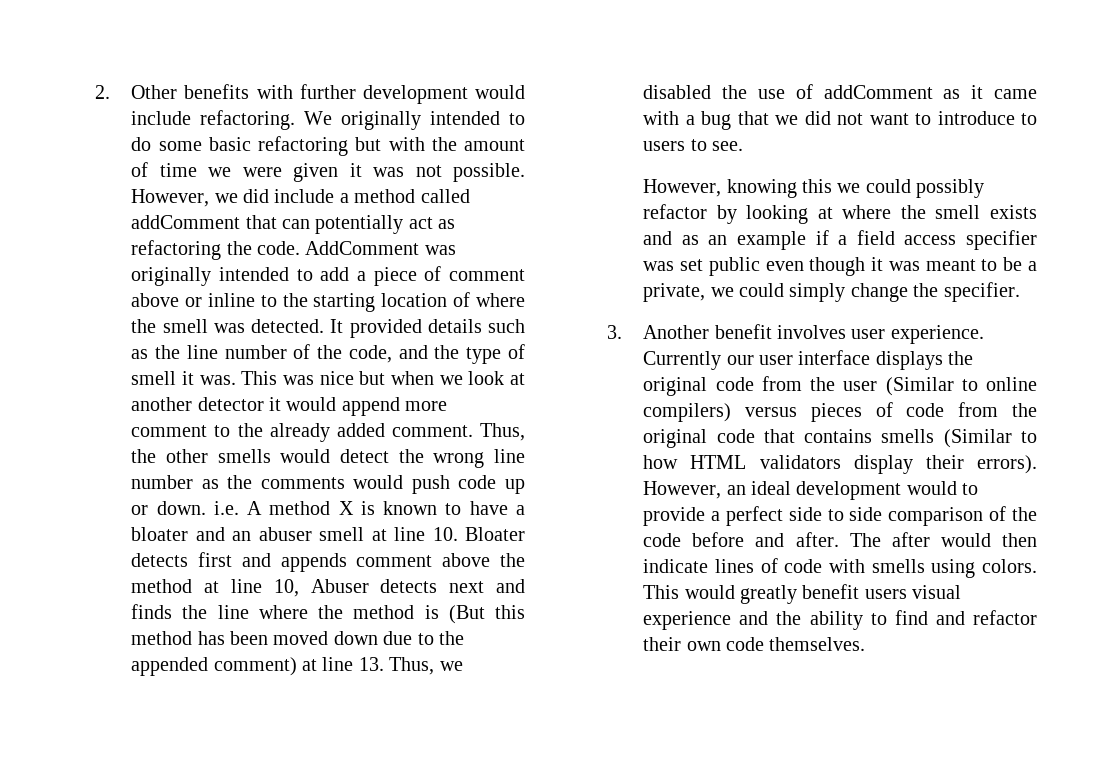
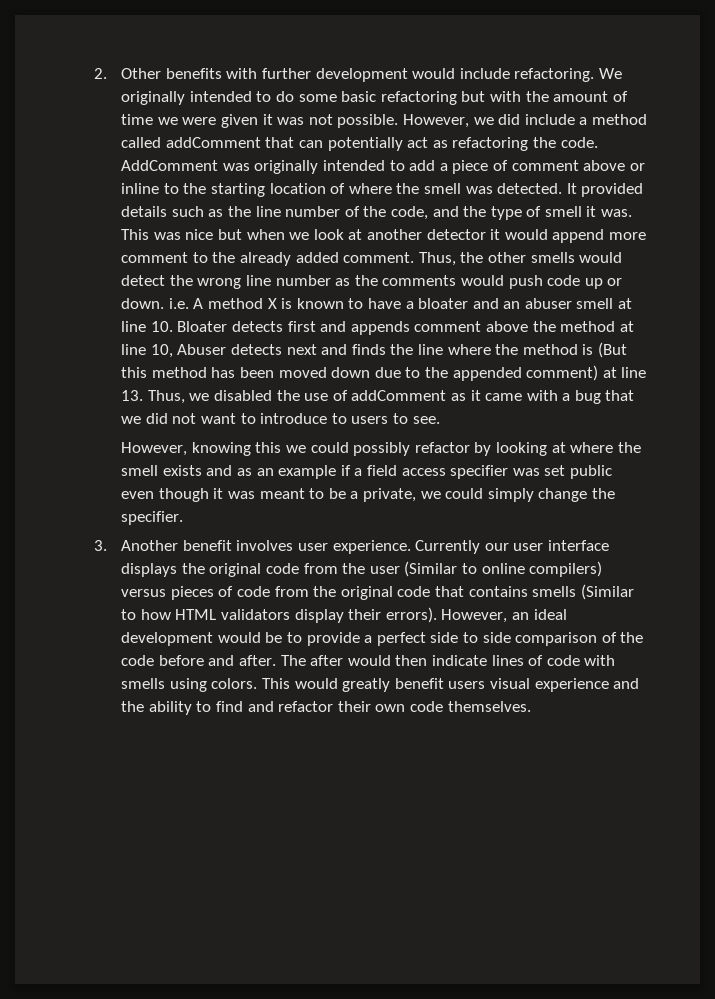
(957, 488) none -> [265,632,283,643] be

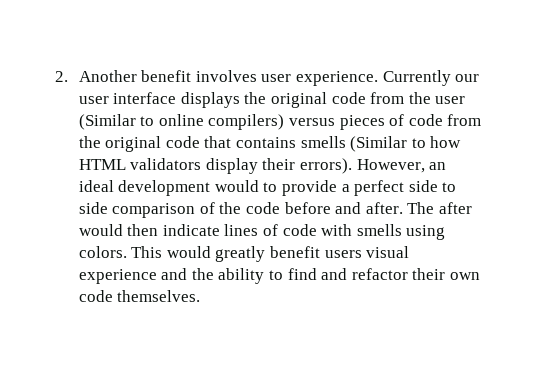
[121,68,622,82] [121,91,628,105] [121,114,647,128] [121,137,598,151] [121,160,645,174] [121,183,644,197] [121,206,633,220] [121,229,646,243] [121,252,623,266] [121,275,623,289] [121,298,633,309] [121,321,634,335] [121,342,627,358] [121,365,647,381] [121,390,635,404] [121,413,440,424] [121,442,641,456] [121,465,612,479] [121,488,615,502] [121,511,184,525] [93,540,107,551] Other benefits with further development would include refactoring. We originally intended to do some basic refactoring but with the amount of time we were given it was not possible. However, we did include a method called addComment that can potentially act as refactoring the code. AddComment was originally intended to add a piece of comment above or inline to the starting location of where the smell was detected. It provided details such as the line number of the code, and the type of smell it was. This was nice but when we look at another detector it would append more comment to the already added comment. Thus, the other smells would detect the wrong line number as the comments would push code up or down. i.e. A method X is known to have a bloater and an abuser smell at line 10. Bloater detects first and appends comment above the method at line 10, Abuser detects next and finds the line where the method is (But this method has been moved down due to the appended comment) at line 13. Thus, we disabled the use of addComment as it came with a bug that we did not want to introduce to users to see. // However, knowing this we could possibly refactor by looking at where the smell exists and as an example if a field access specifier was set public even though it was meant to be a private, we could simply change the specifier. // 3. -> (69, 76) none
[265,632,283,643] be -> (259, 186) none

